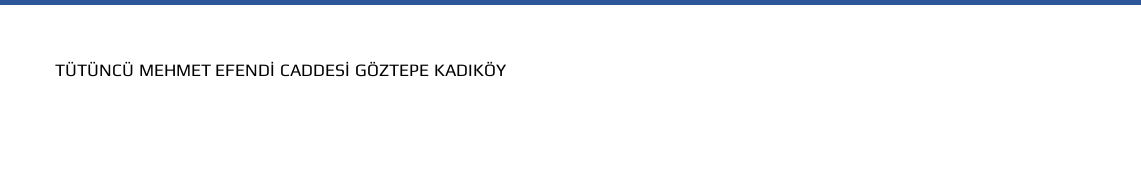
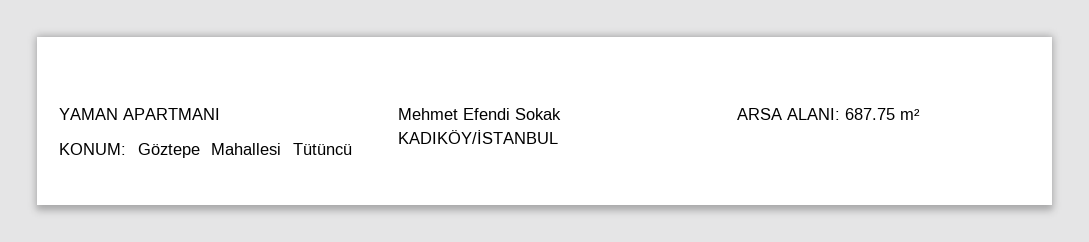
[55,61,507,77] TÜTÜNCÜ MEHMET EFENDİ CADDESİ GÖZTEPE KADIKÖY -> [59,108,220,120] [59,143,352,158] [398,108,561,120] [398,130,558,144] [737,108,920,120] YAMAN APARTMANI // KONUM: Göztepe Mahallesi Tütüncü Mehmet Efendi Sokak KADIKÖY/İSTANBUL // ARSA ALANI: 687.75 m²

